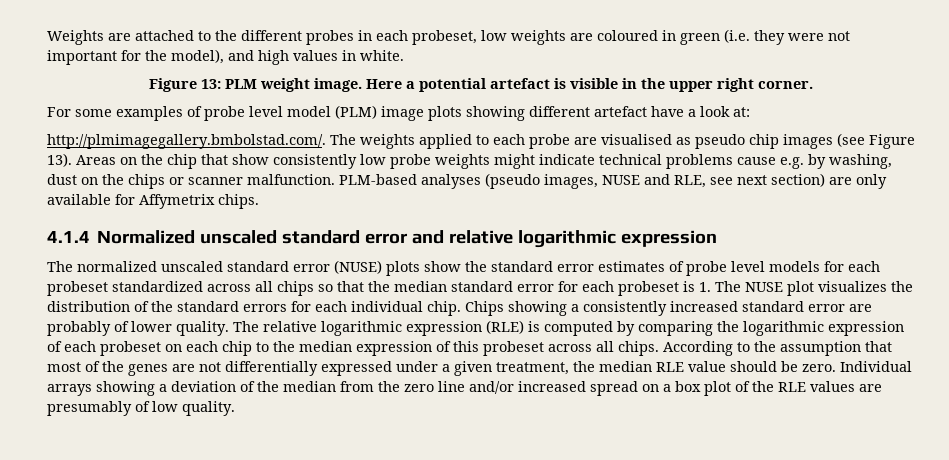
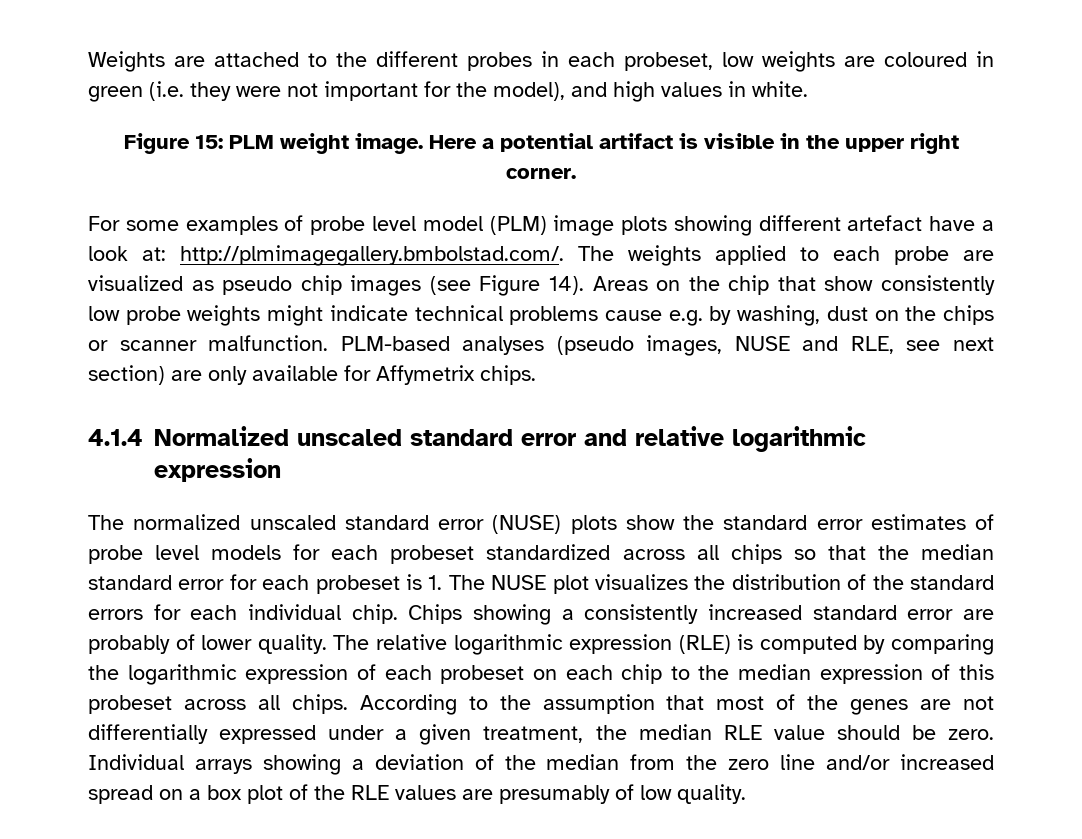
[201,79,221,89] 13: -> [194,135,223,149] 15:
[490,78,550,89] artefact -> [598,133,673,149] artifact
(750, 112) // -> (166, 254) none
[601,134,672,145] visualised -> [88,275,183,291] visualized
[47,153,72,167] 13). -> [549,276,584,295] 14).

